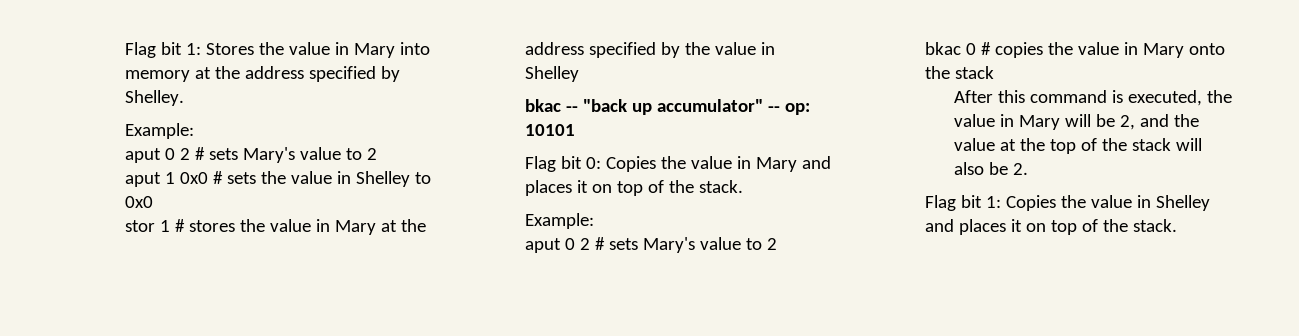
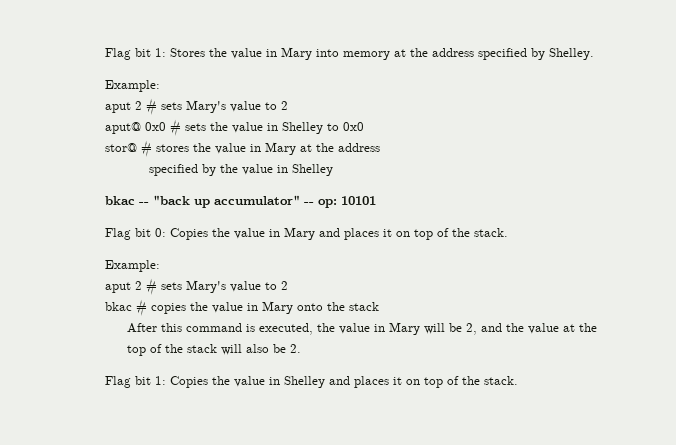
[165,147,378,163] [125,172,176,187] 0 2 # sets Mary's value to 2 // aput 1 -> [135,98,289,115] [105,122,142,134] 2 # sets Mary's value to 2 // aput@
[125,220,171,232] stor 1 -> [105,143,138,152] stor@
(585, 48) none -> (381, 147) //
[565,238,576,250] 0 -> (132, 287) none
[966,43,977,55] 0 -> (133, 306) none

